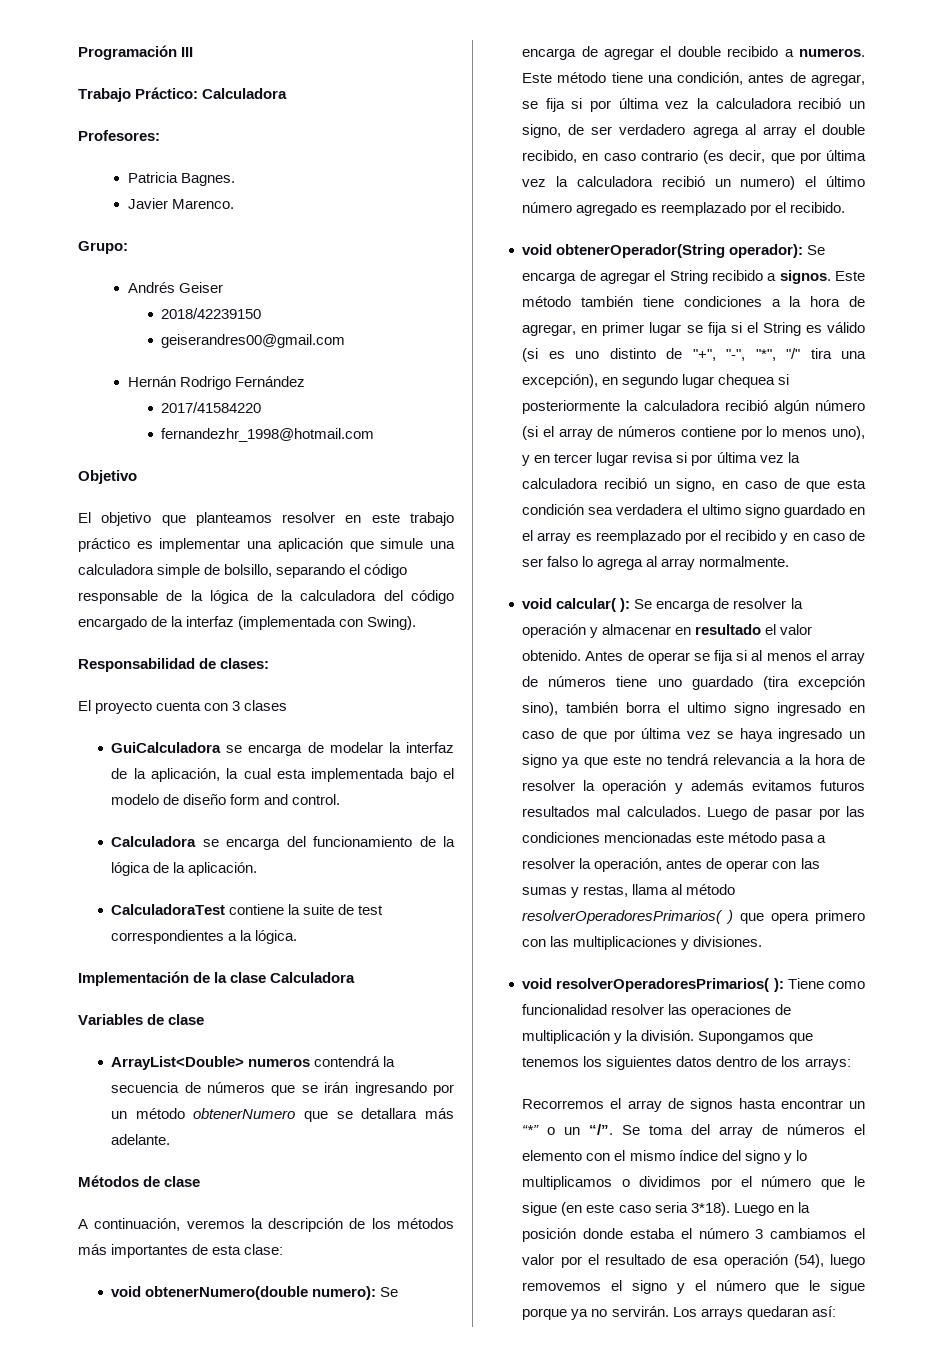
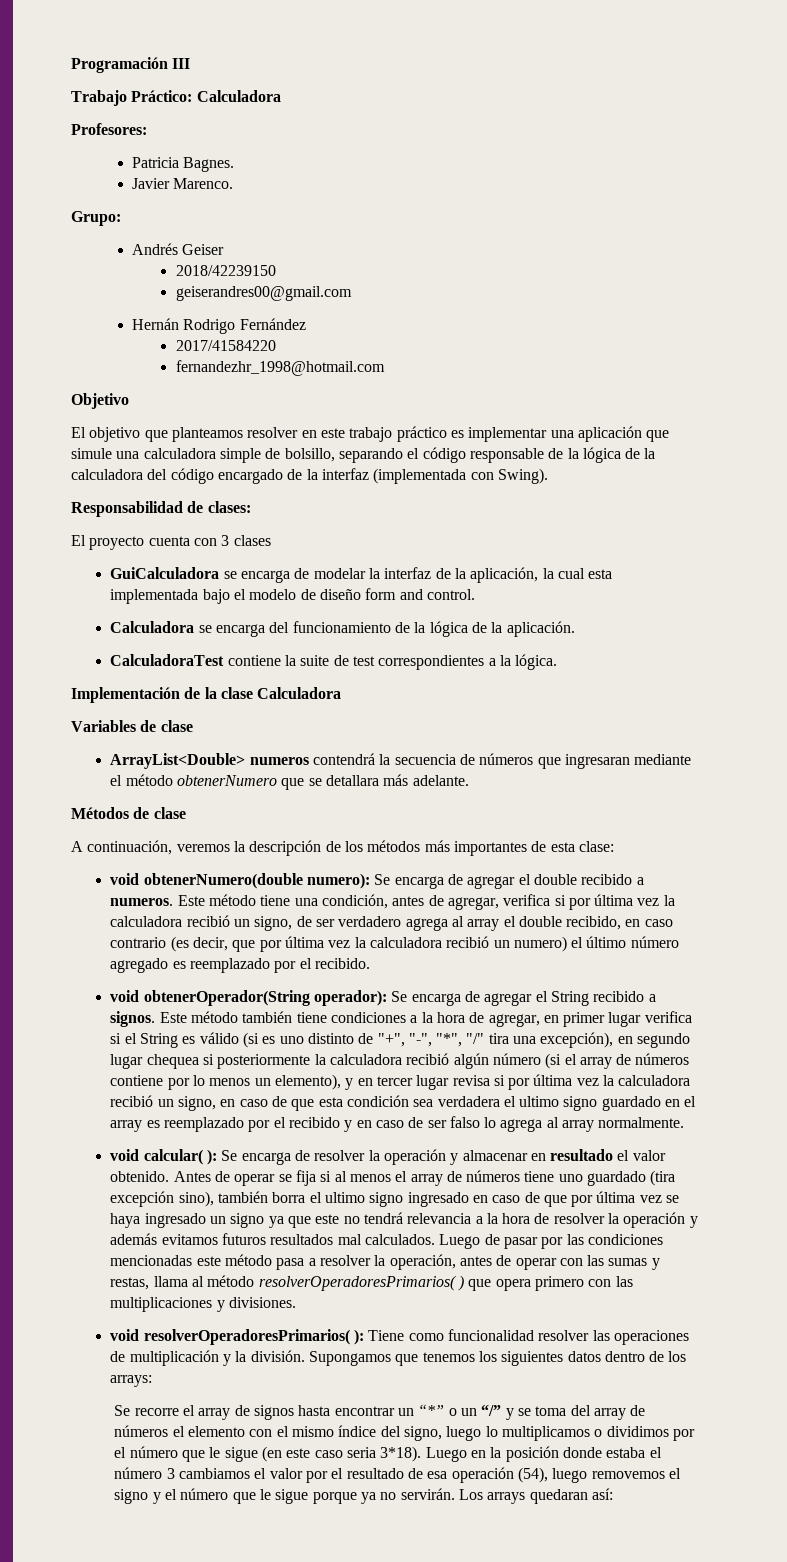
[301,1082,454,1096] [111,1111,128,1119] se irán ingresando por un -> [564,754,692,769] [110,775,123,786] ingresaran mediante el
[522,98,565,112] se fija -> [503,894,551,906] verifica
[686,322,727,336] se fija -> [644,1011,692,1023] verifica
[832,426,866,440] uno), -> [254,1074,341,1090] un elemento),
[522,1099,605,1109] Recorremos -> [114,1405,179,1416] Se recorre
[589,1124,641,1135] “/”. Se -> [481,1404,531,1420] “/” y se
[744,1150,792,1164] signo y -> [404,1426,482,1441] signo, luego

